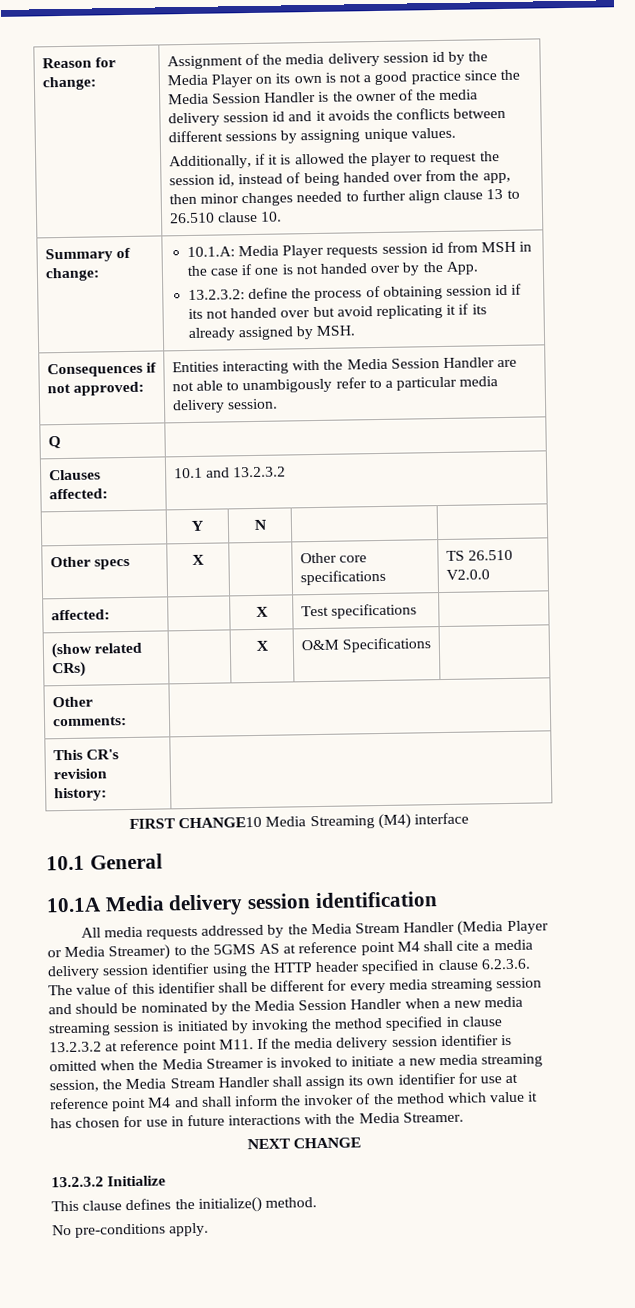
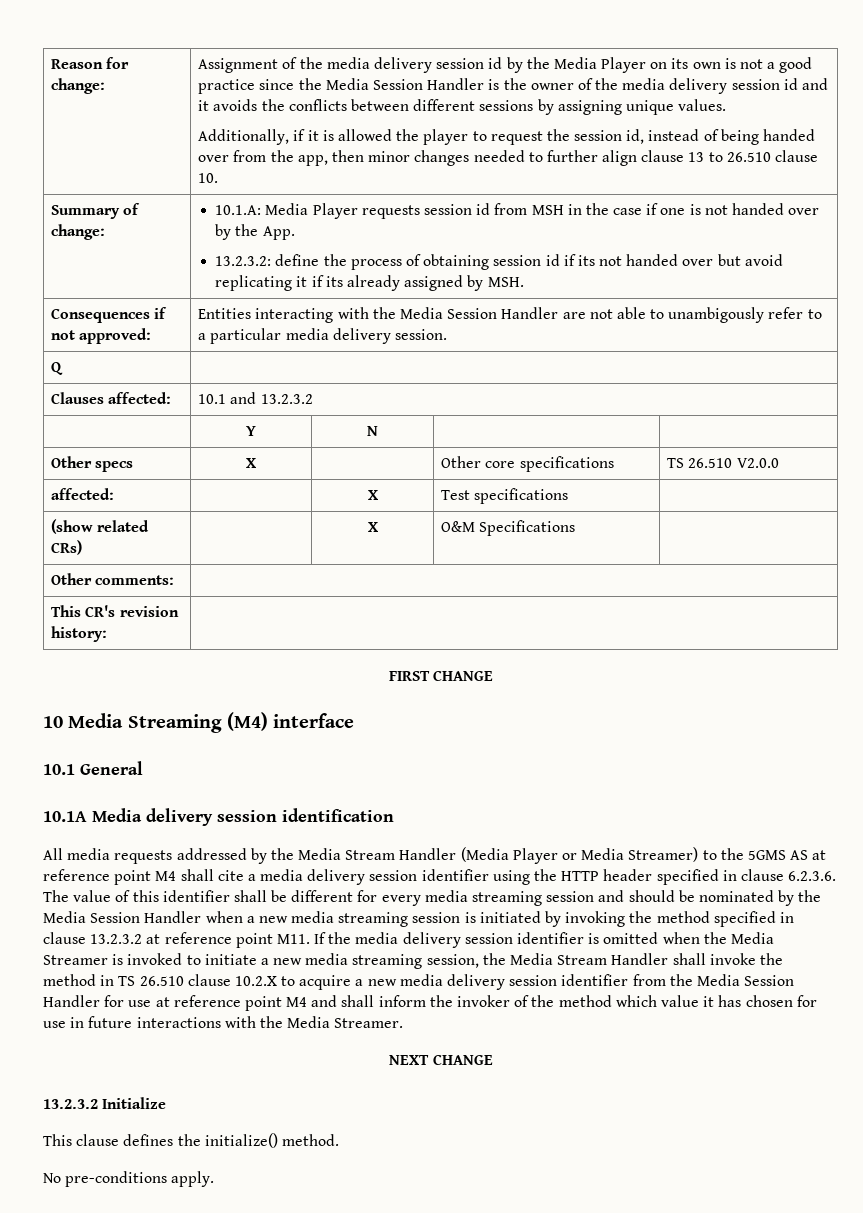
[178,816,263,829] CHANGE10 -> [433,670,494,681] [43,716,63,728] CHANGE // 10
[305,1072,456,1090] assign its own identifier -> [709,953,783,965] [43,974,795,990] [43,995,100,1007] invoke the method in TS 26.510 clause 10.2.X to acquire a new media delivery session identifier from the Media Session Handler

